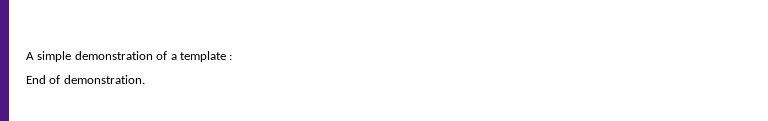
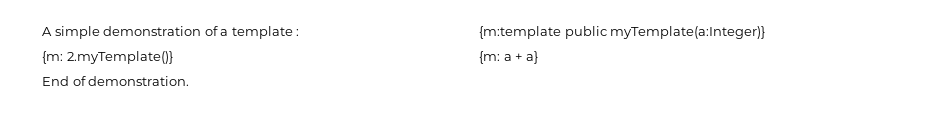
(233, 57) none -> [42,51,173,64] // {m: 2.myTemplate()}
(145, 79) none -> [479,26,766,39] [479,51,538,64] // {m:template public myTemplate(a:Integer)} // {m: a + a}

